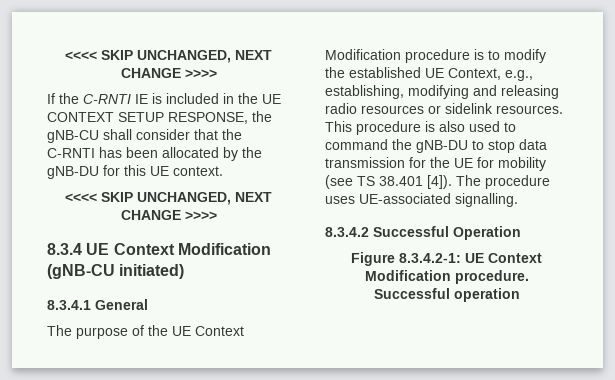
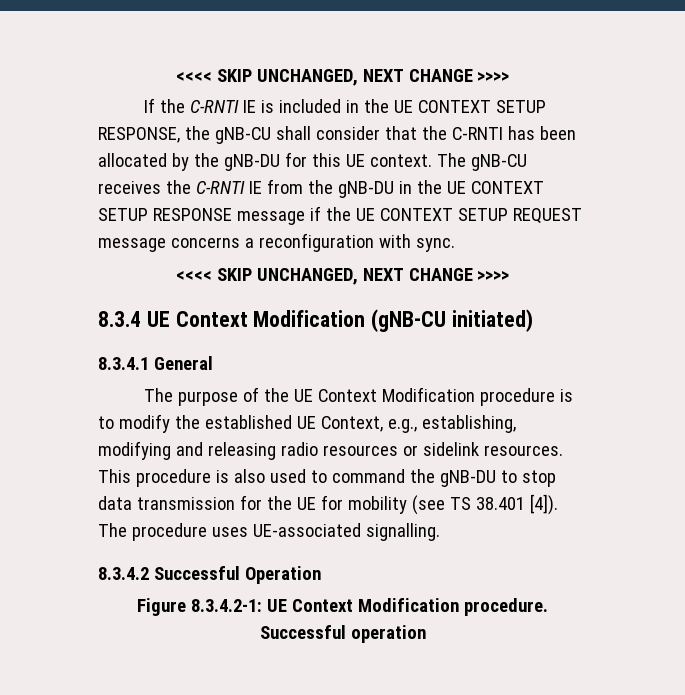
(223, 171) none -> [436,153,527,171] [98,179,544,198] [98,206,582,225] [98,233,455,252] The gNB-CU receives the C-RNTI IE from the gNB-DU in the UE CONTEXT SETUP RESPONSE message if the UE CONTEXT SETUP REQUEST message concerns a reconfiguration with sync.

